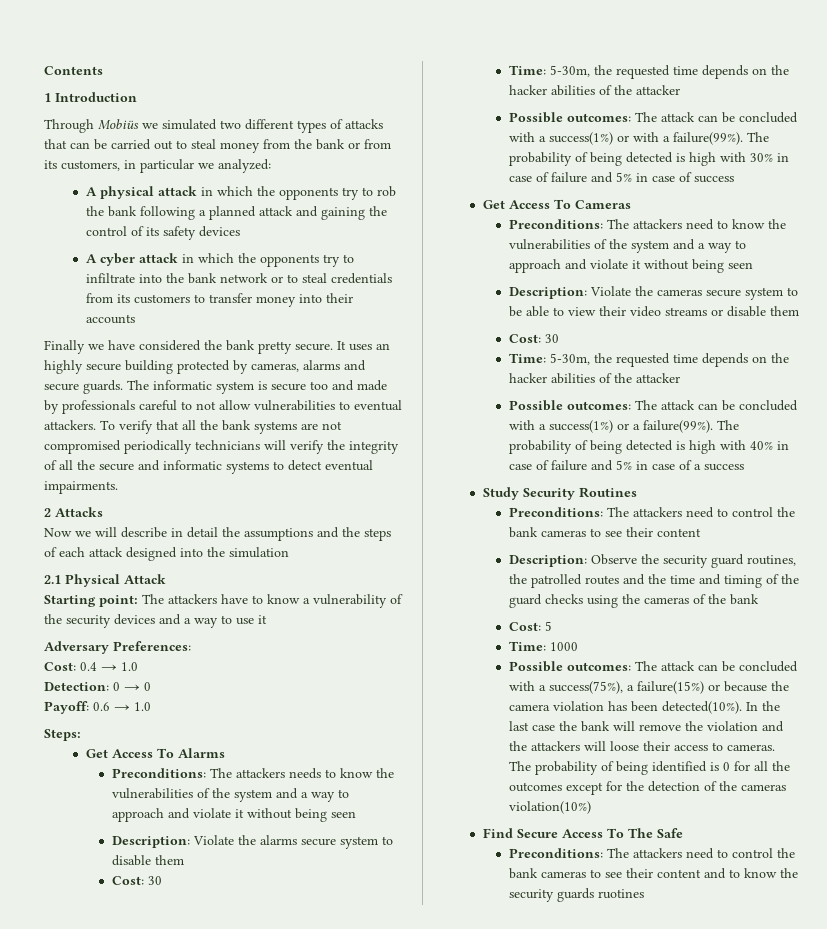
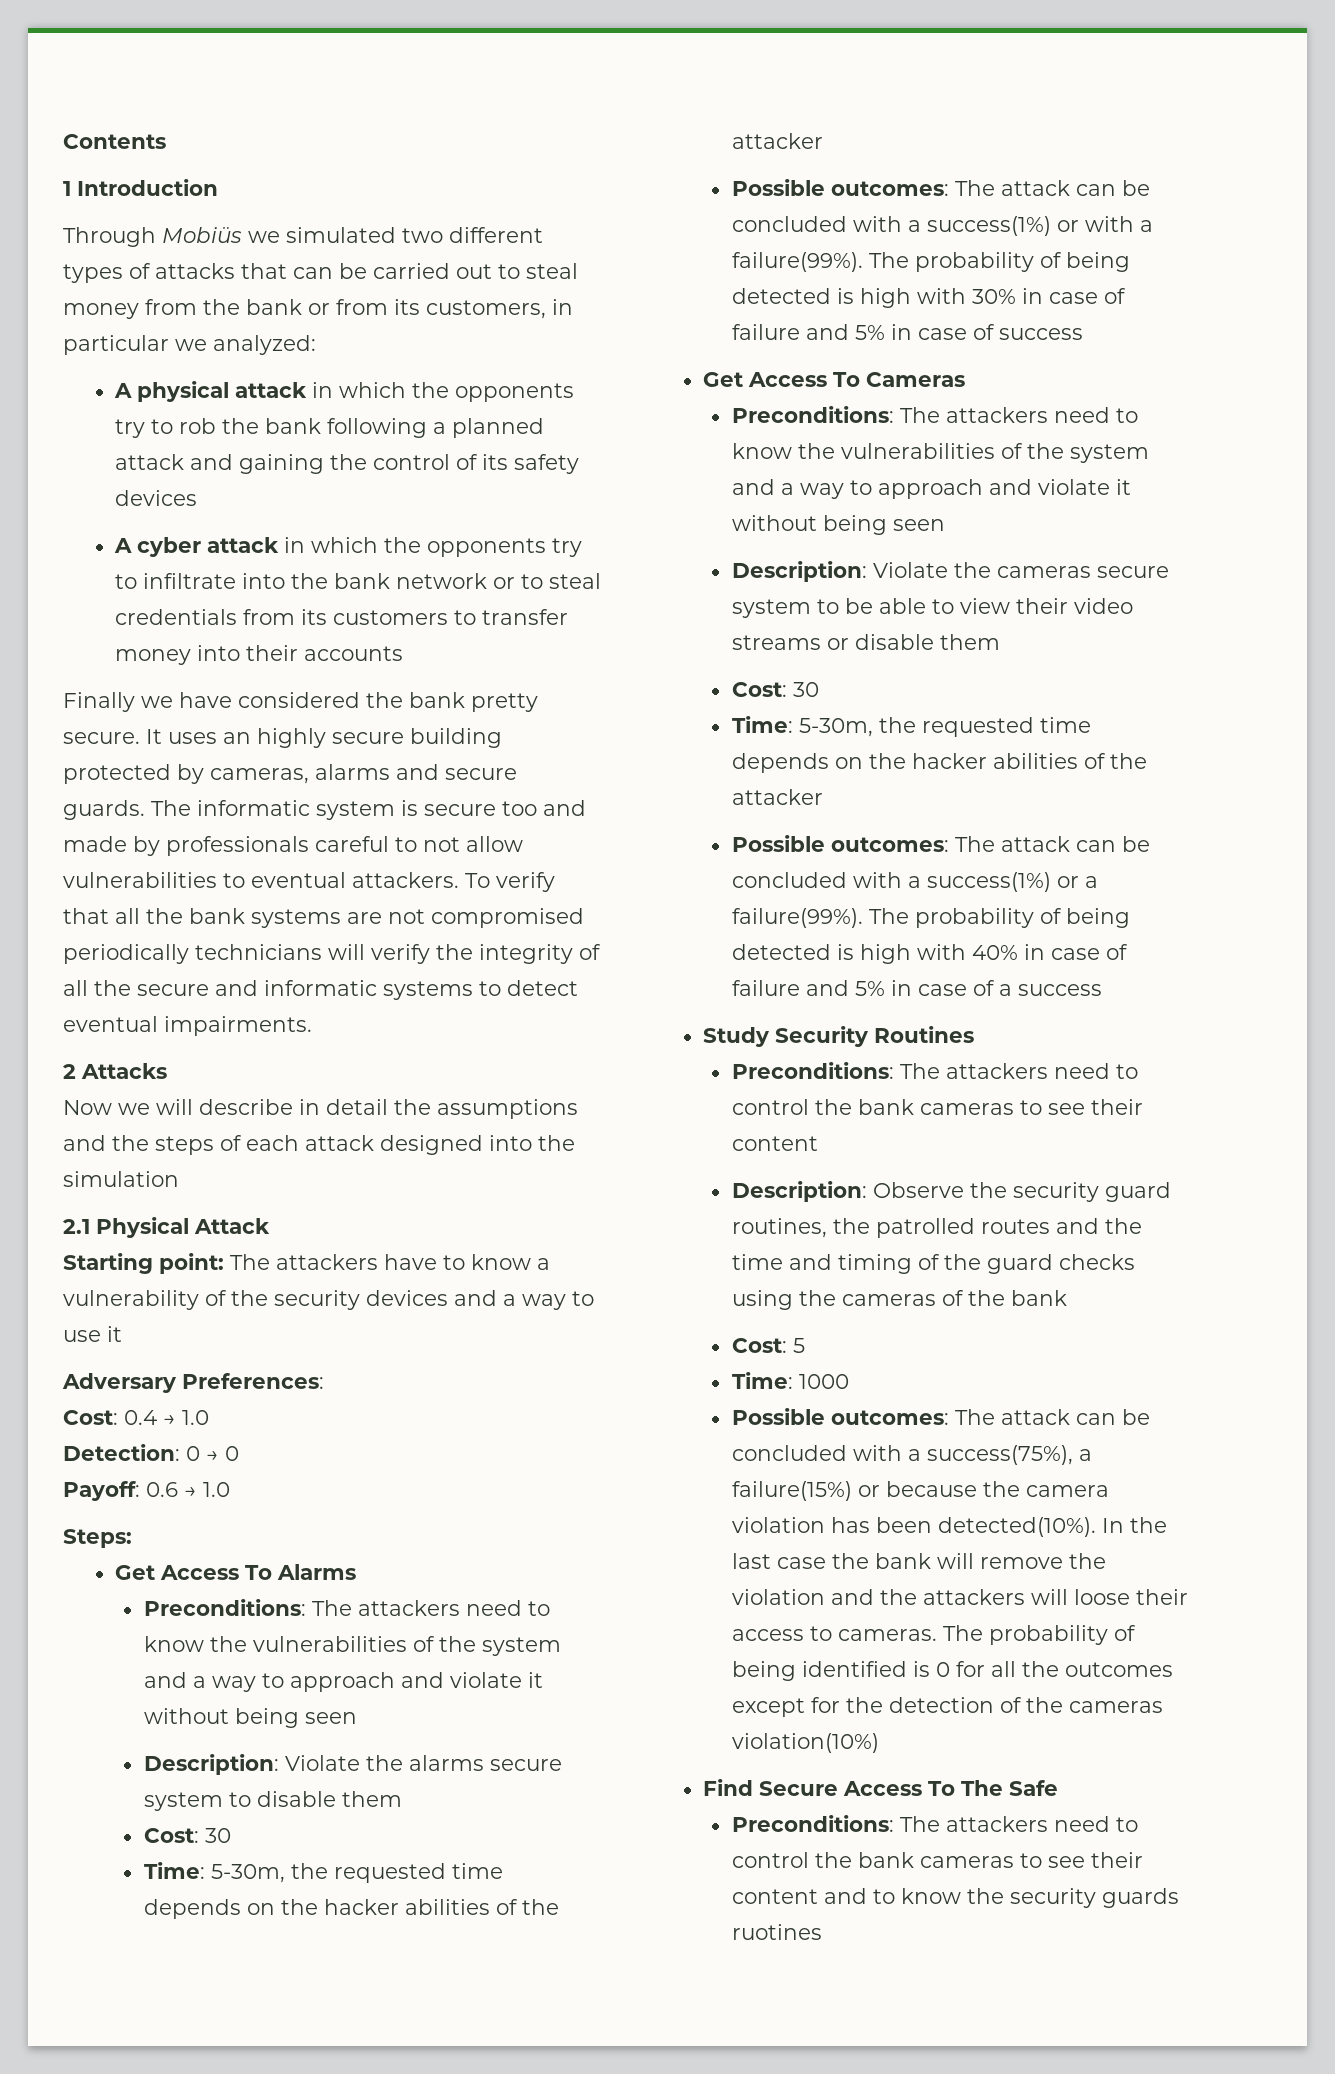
[288,768,321,779] needs -> [465,1600,522,1616] need

